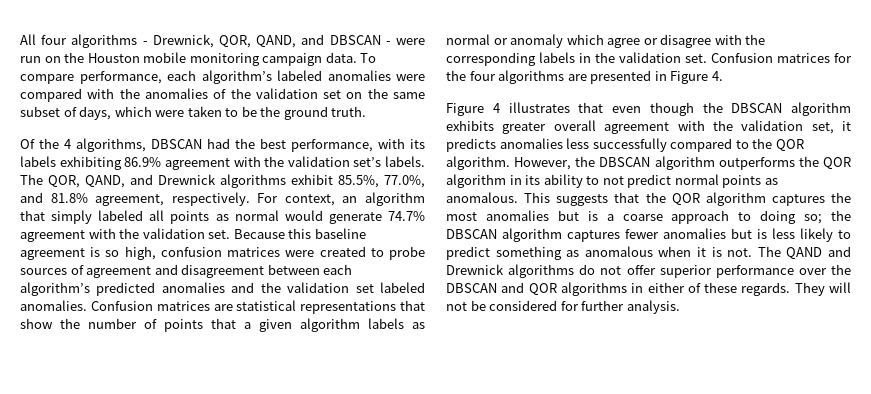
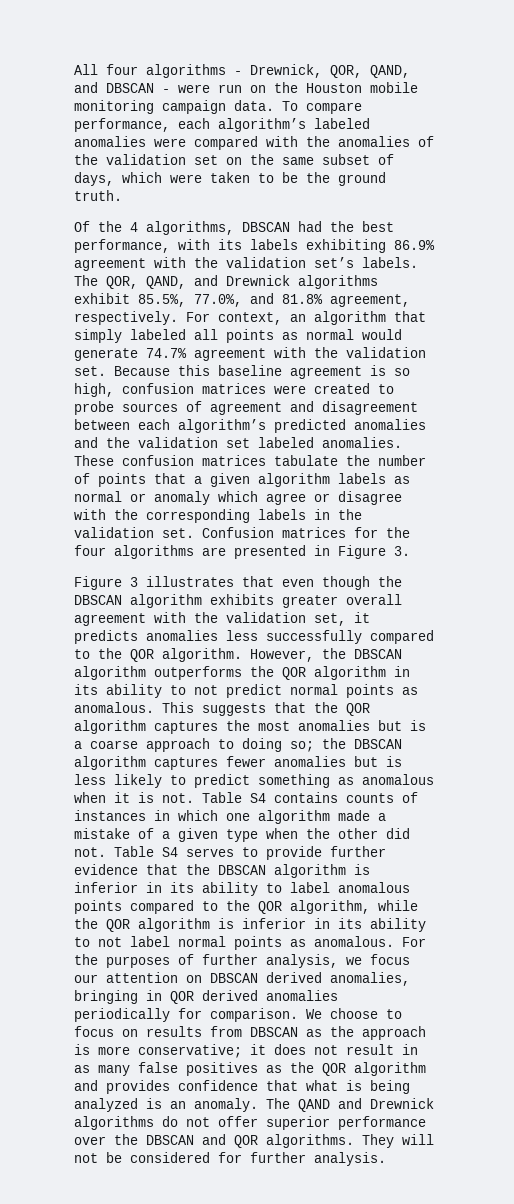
[90,300,425,314] [20,318,53,329] Confusion matrices are statistical representations that show -> [74,455,338,466] These confusion matrices tabulate
[711,71,723,81] [446,103,500,116] 4. // Figure 4 -> [394,546,410,556] [74,576,138,590] 3. // Figure 3
(753, 252) none -> [202,792,418,803] [74,810,386,824] [74,828,410,842] [74,846,386,860] [74,864,370,878] [74,882,410,896] [74,900,418,914] [74,918,426,932] [74,936,426,950] [74,954,410,968] [74,972,410,986] [74,990,338,1004] [74,1008,402,1022] [74,1026,426,1040] [74,1044,418,1058] [74,1062,426,1076] [74,1080,410,1094] [74,1098,258,1112] Table S4 contains counts of instances in which one algorithm made a mistake of a given type when the other did not. Table S4 serves to provide further evidence that the DBSCAN algorithm is inferior in its ability to label anomalous points compared to the QOR algorithm, while the QOR algorithm is inferior in its ability to not label normal points as anomalous. For the purposes of further analysis, we focus our attention on DBSCAN derived anomalies, bringing in QOR derived anomalies periodically for comparison. We choose to focus on results from DBSCAN as the approach is more conservative; it does not result in as many false positives as the QOR algorithm and provides confidence that what is being analyzed is an anomaly.
[560,282,791,296] algorithms in either of these regards. -> [266,1134,354,1148] algorithms.

